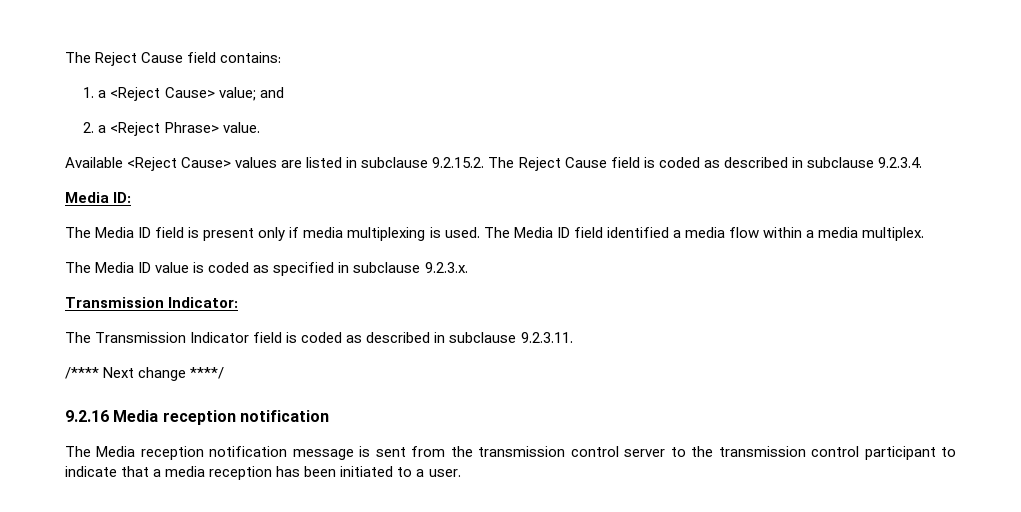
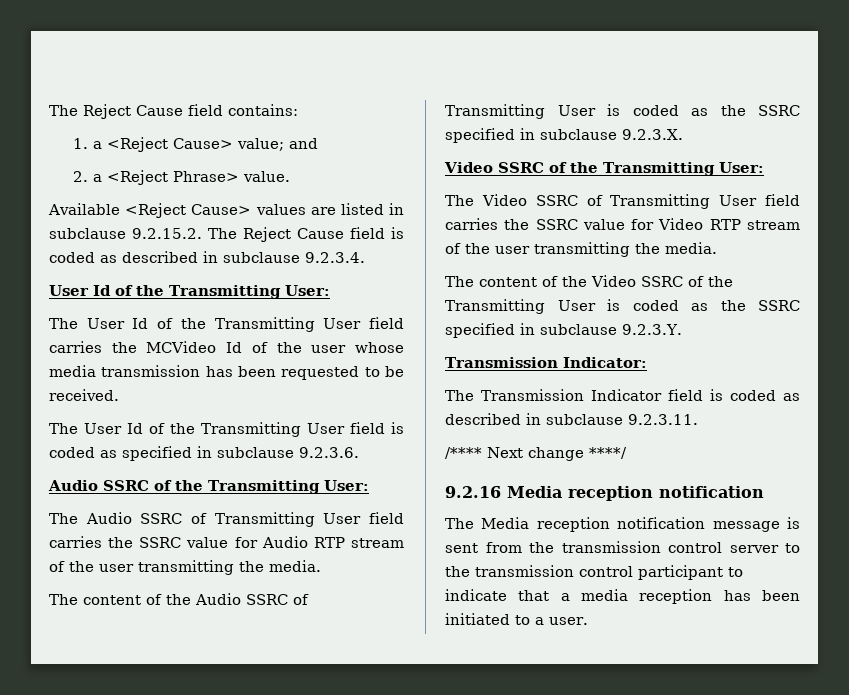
[65,192,132,203] [65,227,925,241] [65,262,190,273] Media ID: // The Media ID field is present only if media multiplexing is used. The Media ID field identified a media flow within a media multiplex. // The Media ID value -> [49,285,330,299] [49,317,405,332] [49,341,405,353] [49,365,404,380] [49,389,119,401] [49,422,385,437] User Id of the Transmitting User: // The User Id of the Transmitting User field carries the MCVideo Id of the user whose media transmission has been requested to be received. // The User Id of the Transmitting User field
[424,262,468,273] 9.2.3.x. -> [299,447,359,458] [48,480,369,494] [49,512,404,527] [49,536,404,548] [49,560,321,575] [49,593,309,605] [445,104,800,119] [445,128,683,143] [444,162,764,176] [445,194,800,209] [445,218,800,230] [445,242,717,257] [445,275,733,287] [445,299,800,314] [445,323,682,338] 9.2.3.6. // Audio SSRC of the Transmitting User: // The Audio SSRC of Transmitting User field carries the SSRC value for Audio RTP stream of the user transmitting the media. // The content of the Audio SSRC of Transmitting User is coded as the SSRC specified in subclause 9.2.3.X. // Video SSRC of the Transmitting User: // The Video SSRC of Transmitting User field carries the SSRC value for Video RTP stream of the user transmitting the media. // The content of the Video SSRC of the Transmitting User is coded as the SSRC specified in subclause 9.2.3.Y.

